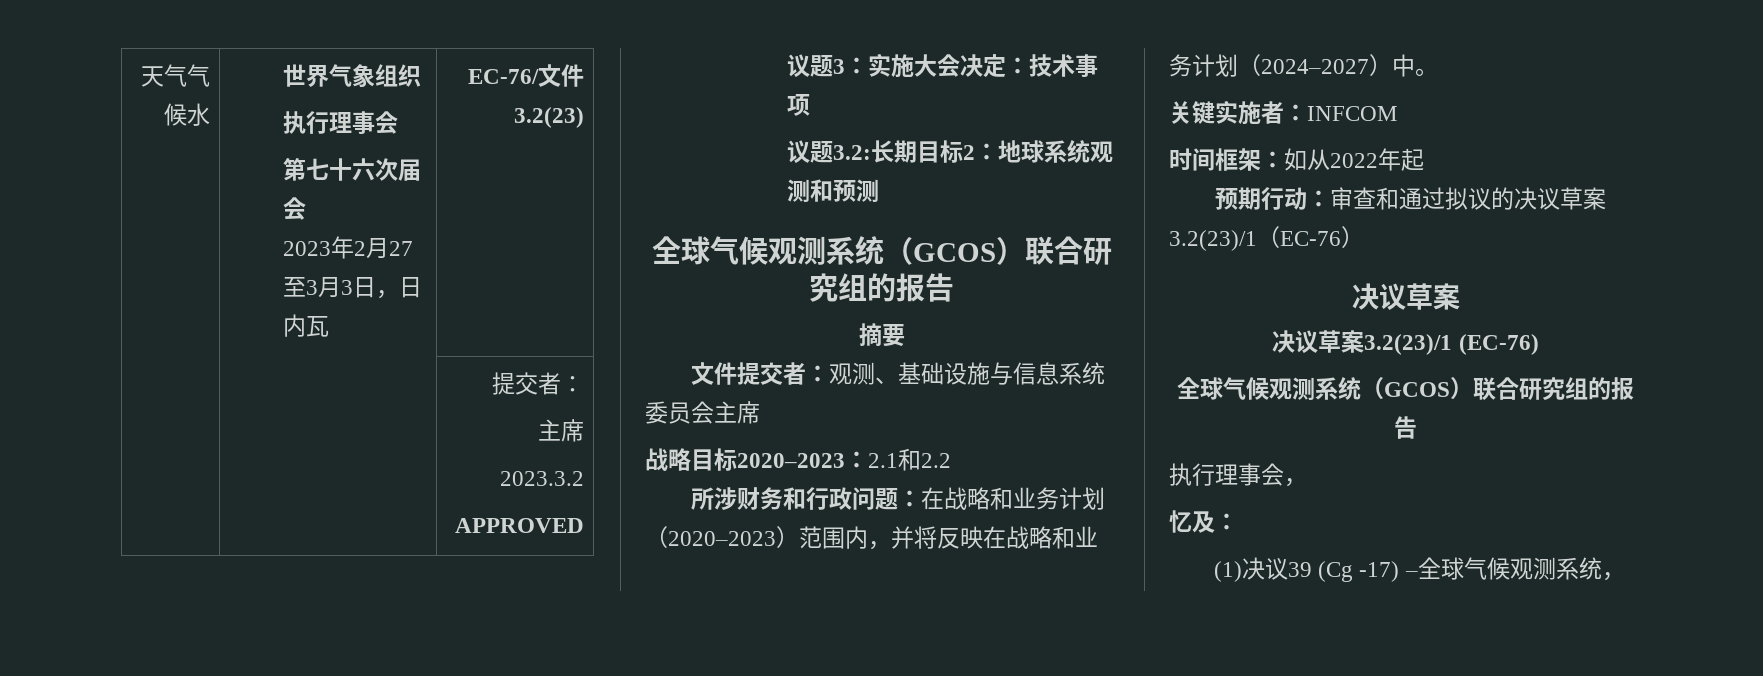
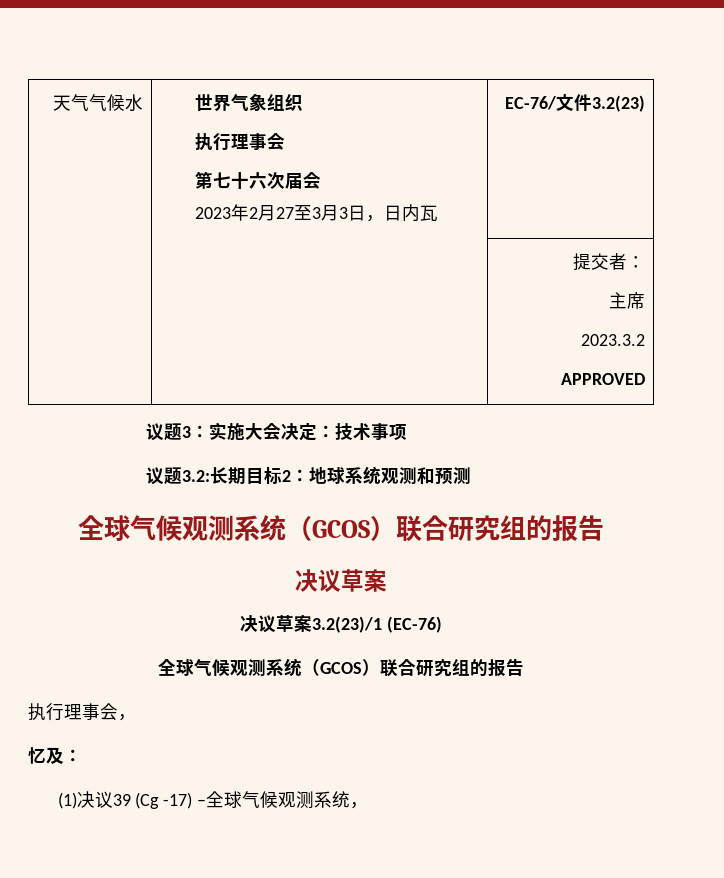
[858,323,905,347] [691,362,1106,385] [645,401,760,424] [645,448,951,472] [691,487,1106,510] [645,526,1098,550] [1169,54,1438,77] [1169,100,1397,124] [1169,148,1424,171] [1215,187,1607,210] [1169,226,1364,251] // 摘要 // 文件提交者：观测、基础设施与信息系统委员会主席 // 战略目标2020–2023：2.1和2.2 // 所涉财务和行政问题：在战略和业务计划（2020–2023）范围内，并将反映在战略和业务计划（2024–2027）中。 // 关键实施者：INFCOM // 时间框架：如从2022年起 // 预期行动：审查和通过拟议的决议草案3.2(23)/1（EC-76） -> (604, 528) none

